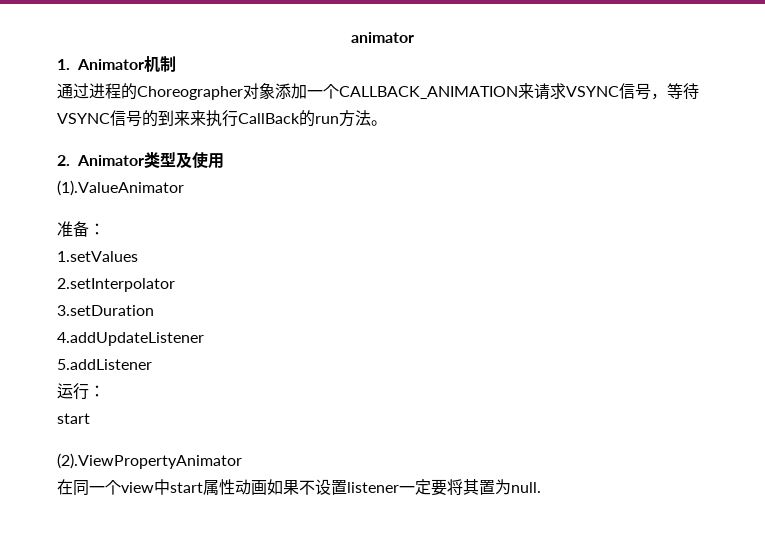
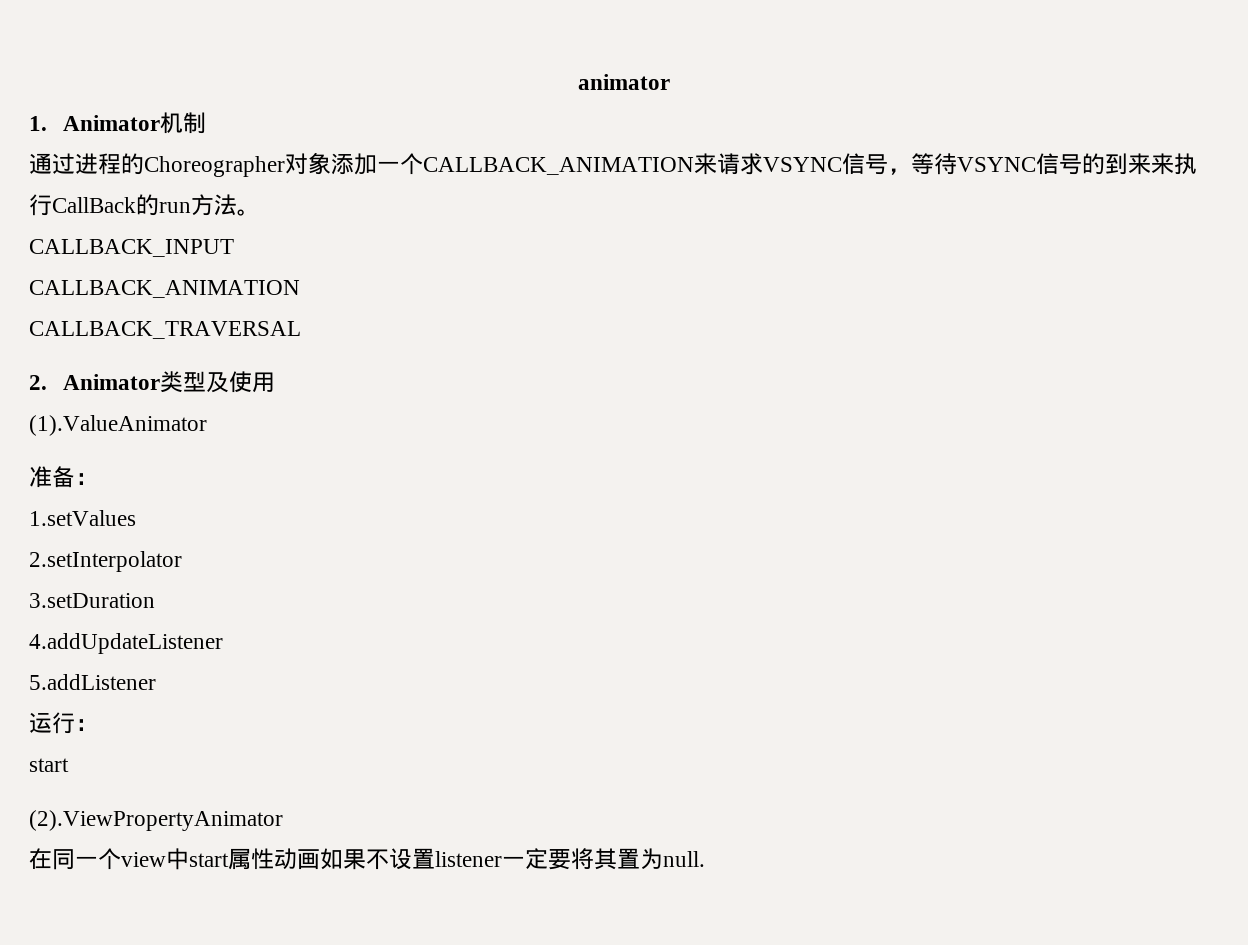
(387, 123) none -> [29,239,234,257] [29,280,300,298] [29,321,301,339] // CALLBACK_INPUT // CALLBACK_ANIMATION // CALLBACK_TRAVERSAL

